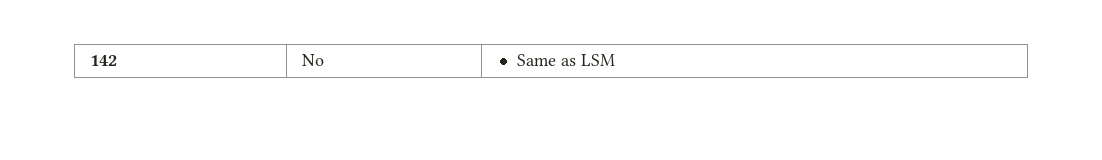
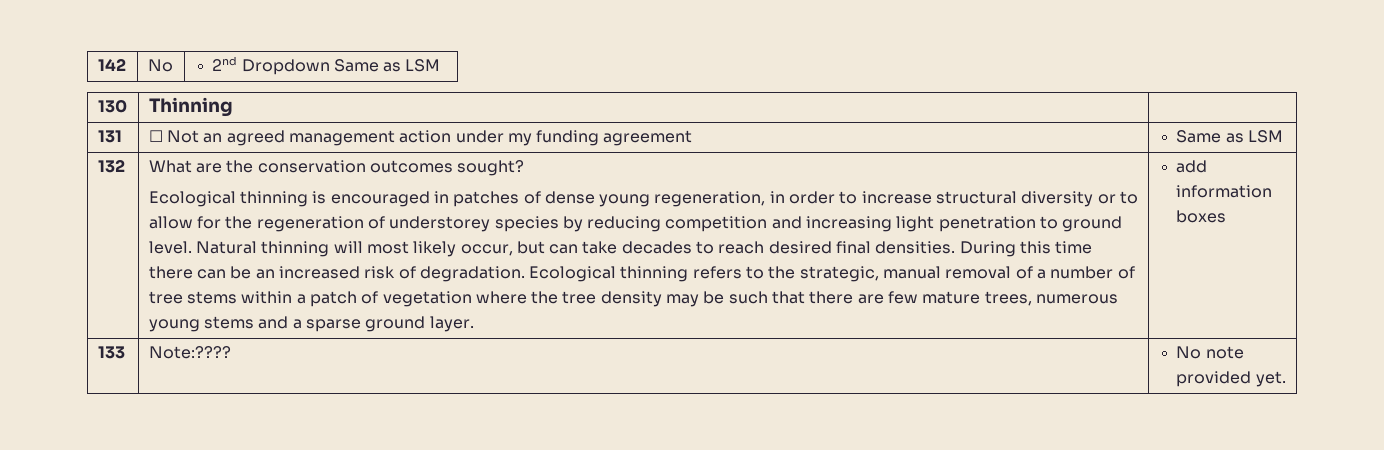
[516,54,615,66] Same as LSM -> [212,56,441,75] [97,99,127,113] [148,97,233,117] [97,130,122,143] [148,130,693,146] [1176,130,1283,143] [97,159,125,173] [148,160,525,176] [148,191,1139,207] [148,216,1123,232] [148,241,1093,257] [148,266,1135,282] [148,291,1118,307] [148,316,474,332] [1176,160,1208,173] [1176,185,1273,198] [1176,210,1227,223] [97,346,125,359] [148,346,231,359] [1176,346,1244,359] [1176,371,1286,387] 2nd Dropdown Same as LSM // 130 | Thinning | // 131 | ☐ Not an agreed management action under my funding agreement | Same as LSM // 132 | What are the conservation outcomes sought? // Ecological thinning is encouraged in patches of dense young regeneration, in order to increase structural diversity or to allow for the regeneration of understorey species by reducing competition and increasing light penetration to ground level. Natural thinning will most likely occur, but can take decades to reach desired final densities. During this time there can be an increased risk of degradation. Ecological thinning refers to the strategic, manual removal of a number of tree stems within a patch of vegetation where the tree density may be such that there are few mature trees, numerous young stems and a sparse ground layer. | add information boxes // 133 | Note:???? | No note provided yet.

